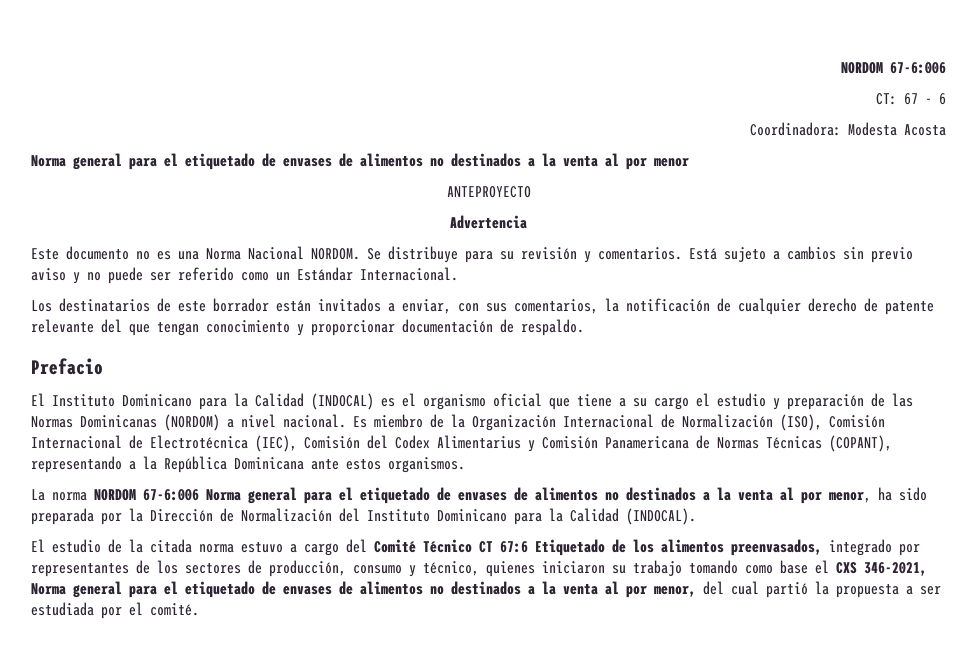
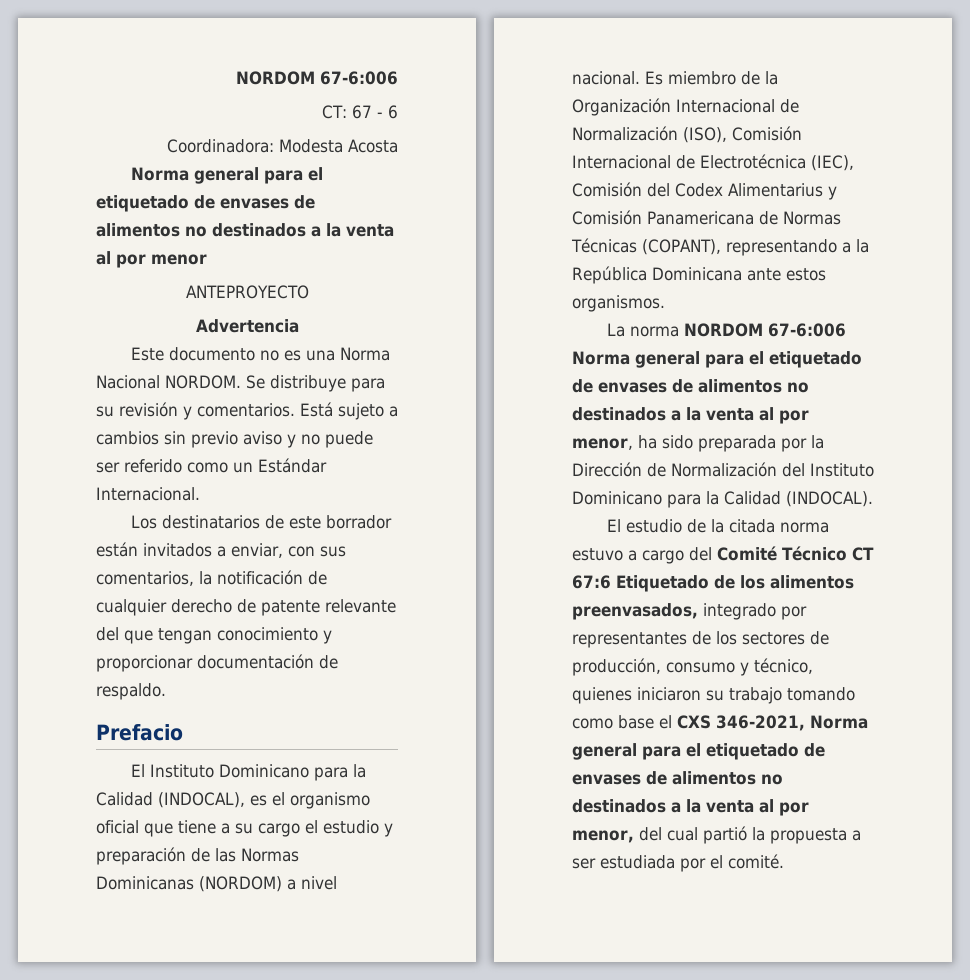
[311,393,374,410] (INDOCAL) -> [158,792,245,808] (INDOCAL),

